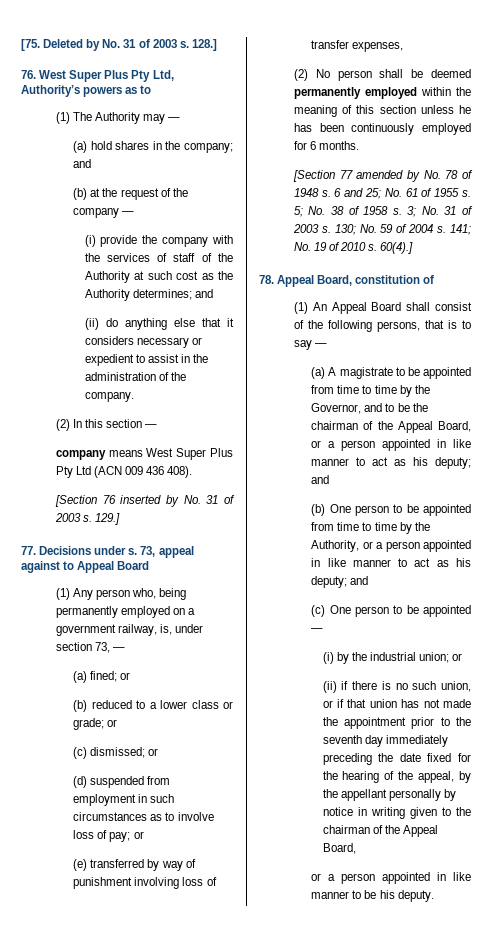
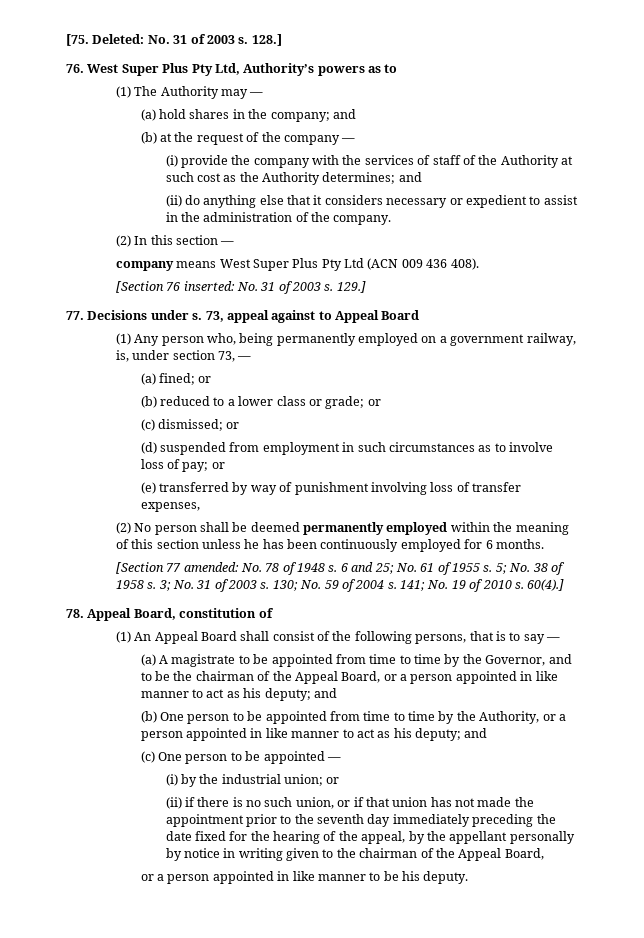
[43,39,101,51] Deleted by -> [92,34,145,44] Deleted:
[120,495,179,507] inserted by -> [183,281,235,291] inserted:
[356,170,420,182] amended by -> [183,562,239,572] amended:

